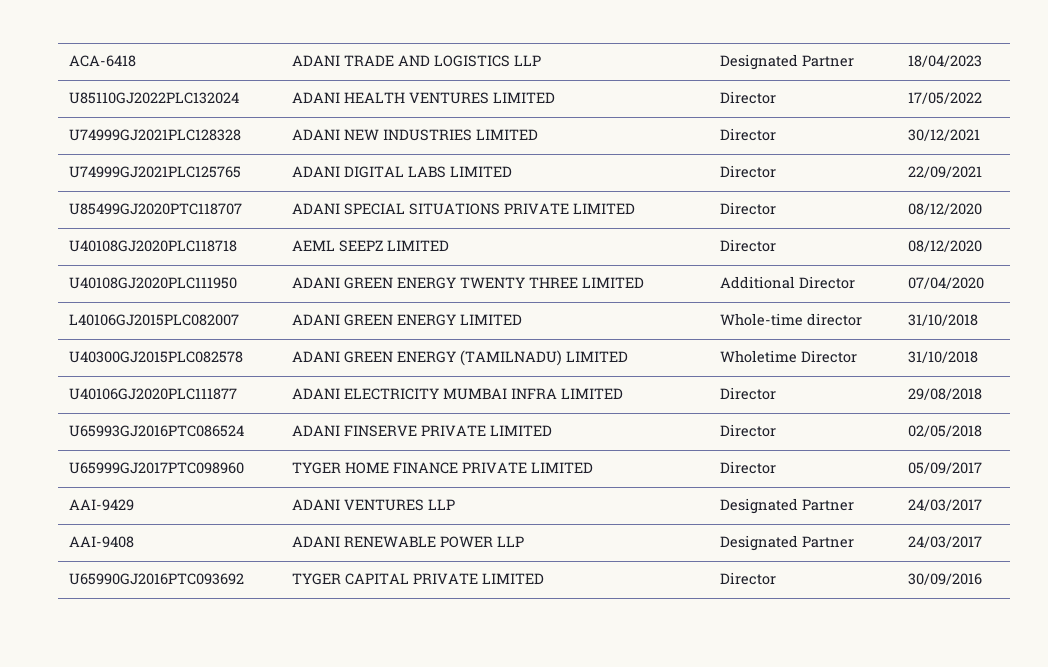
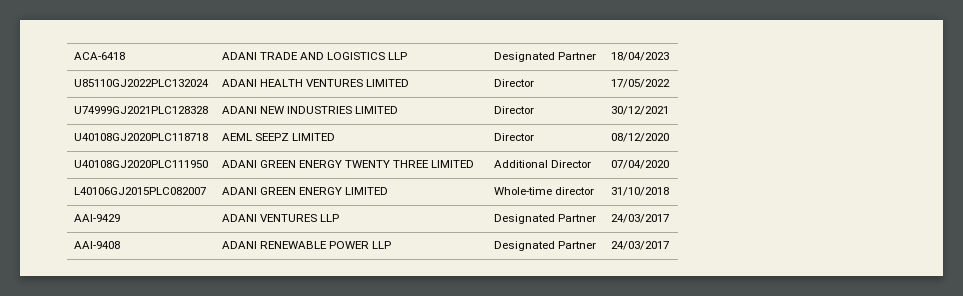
[69,166,242,178] [292,166,513,178] [720,165,777,178] [908,166,983,178] [69,203,243,215] [292,203,636,215] [720,202,777,215] [908,203,983,215] // U74999GJ2021PLC125765 | ADANI DIGITAL LABS LIMITED | Director | 22/09/2021 // U85499GJ2020PTC118707 | ADANI SPECIAL SITUATIONS PRIVATE LIMITED | Director | 08/12/2020 -> (669, 110) none
[69,351,244,363] [292,350,629,366] [720,350,858,363] [908,351,979,363] [69,388,238,400] [292,388,624,400] [720,387,777,400] [908,388,983,400] [69,425,245,437] [292,425,553,437] [720,424,777,437] [908,425,983,437] [69,462,245,474] [292,462,594,474] [720,461,777,474] [908,462,983,474] // U40300GJ2015PLC082578 | ADANI GREEN ENERGY (TAMILNADU) LIMITED | Wholetime Director | 31/10/2018 // U40106GJ2020PLC111877 | ADANI ELECTRICITY MUMBAI INFRA LIMITED | Director | 29/08/2018 // U65993GJ2016PTC086524 | ADANI FINSERVE PRIVATE LIMITED | Director | 02/05/2018 // U65999GJ2017PTC098960 | TYGER HOME FINANCE PRIVATE LIMITED | Director | 05/09/2017 -> (669, 191) none
[69,573,245,585] [292,573,545,585] [720,572,777,585] [908,573,983,585] // U65990GJ2016PTC093692 | TYGER CAPITAL PRIVATE LIMITED | Director | 30/09/2016 -> (669, 245) none

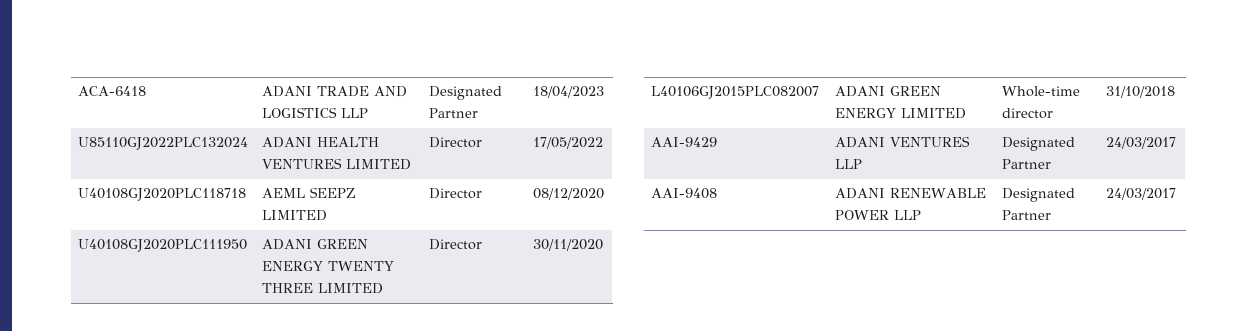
[73,106,208,114] [221,106,399,114] [493,106,534,114] [610,106,669,115] // U74999GJ2021PLC128328 | ADANI NEW INDUSTRIES LIMITED | Director | 30/12/2021 -> (603, 143) none
[493,160,591,168] [610,160,669,169] Additional Director | 07/04/2020 -> [428,239,482,250] [532,239,603,251] Director | 30/11/2020

